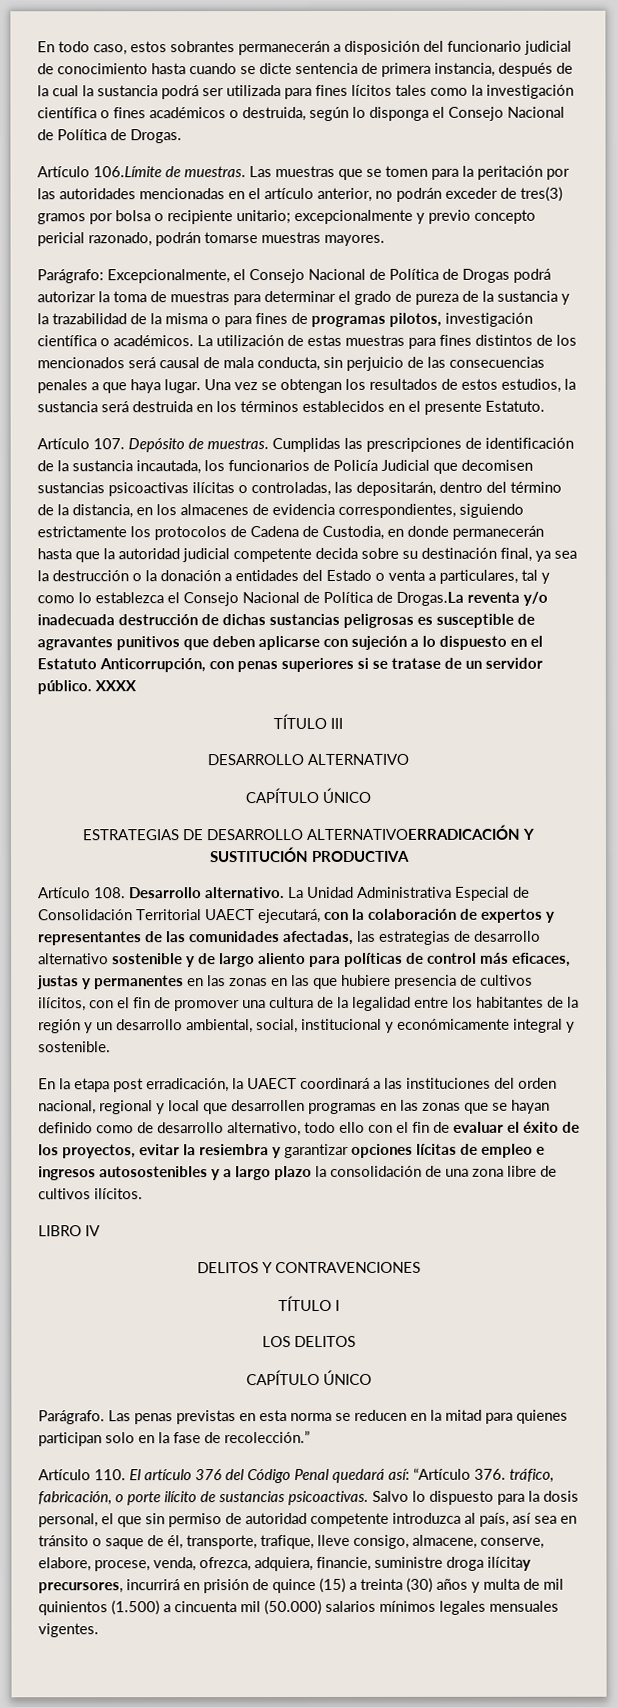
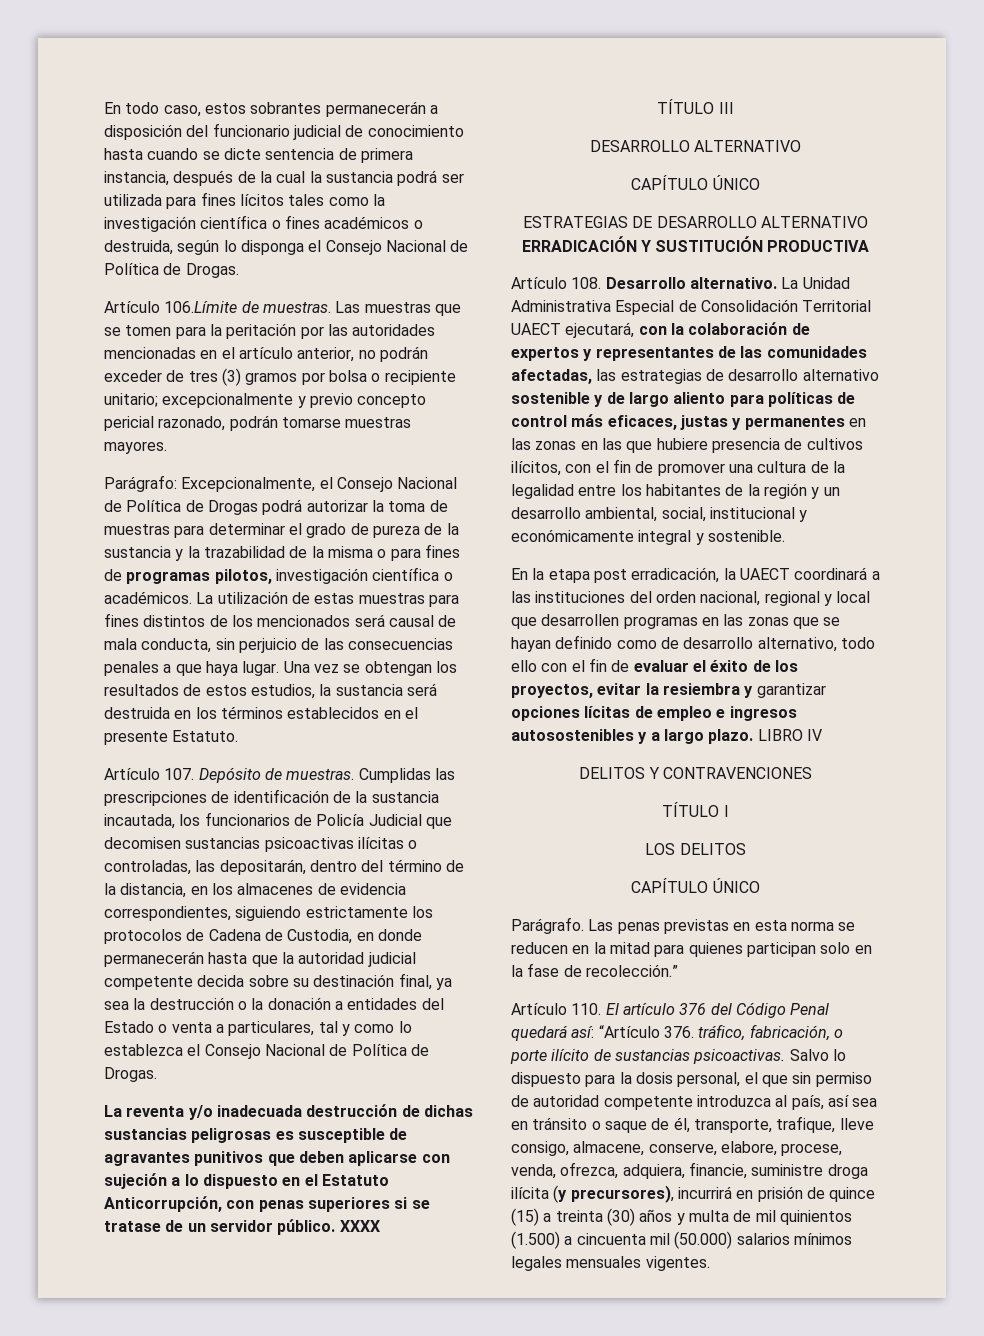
[520,186,563,202] tres(3) -> [188,368,241,386] tres (3)
[396,591,464,606] Drogas.La -> [104,1067,157,1082] [104,1105,122,1117] Drogas. // La
[306,824,520,841] ALTERNATIVOERRADICACIÓN -> [760,216,868,228] [521,236,637,252] ALTERNATIVO ERRADICACIÓN
[274,1165,557,1181] [38,1188,143,1200] plazo la consolidación de una zona libre de cultivos ilícitos. // -> [708,729,754,744] plazo.
[487,1556,531,1571] [38,1582,123,1594] ilícitay precursores, -> [511,1185,674,1203] ilícita (y precursores),

